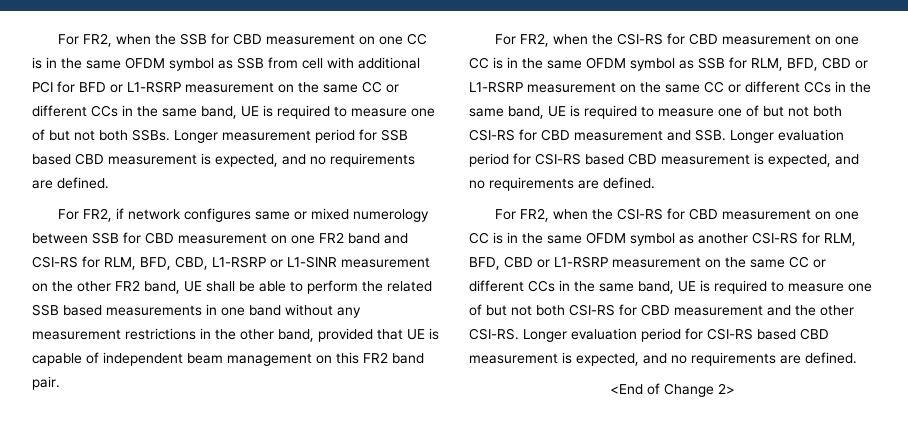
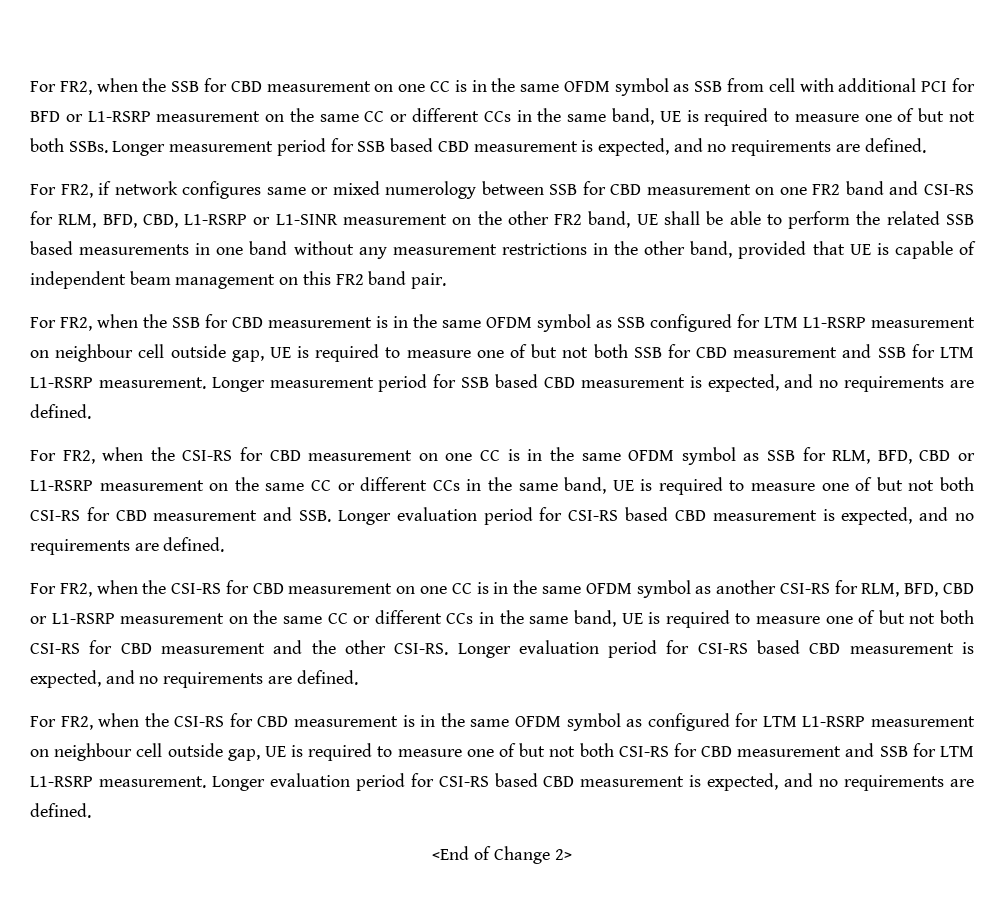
(60, 383) none -> [30,314,975,332] [30,344,974,362] [30,374,975,392] [30,404,91,419] // For FR2, when the SSB for CBD measurement is in the same OFDM symbol as SSB configured for LTM L1-RSRP measurement on neighbour cell outside gap, UE is required to measure one of but not both SSB for CBD measurement and SSB for LTM L1-RSRP measurement. Longer measurement period for SSB based CBD measurement is expected, and no requirements are defined.
(857, 358) none -> [30,713,975,731] [30,743,974,761] [30,773,974,791] [30,803,91,818] // For FR2, when the CSI-RS for CBD measurement is in the same OFDM symbol as configured for LTM L1-RSRP measurement on neighbour cell outside gap, UE is required to measure one of but not both CSI-RS for CBD measurement and SSB for LTM L1-RSRP measurement. Longer evaluation period for CSI-RS based CBD measurement is expected, and no requirements are defined.

